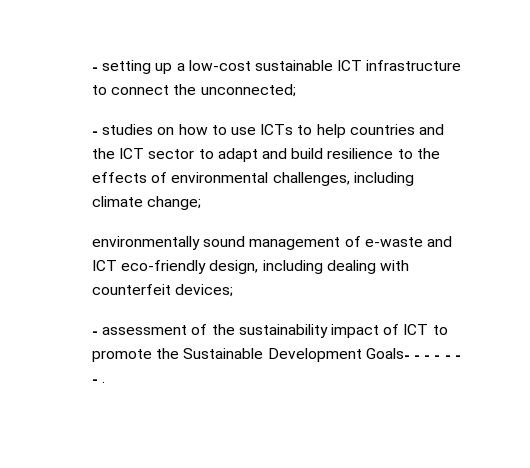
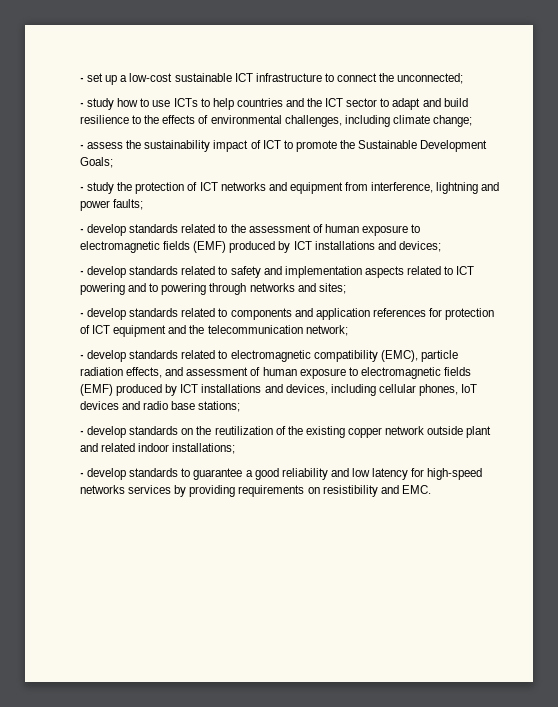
[92,60,152,74] ˗ setting -> [79,73,104,82] ˗ set
[102,124,175,135] studies on -> [87,98,115,110] study
[92,236,453,250] [92,260,410,274] [92,284,234,297] [92,324,208,335] // environmentally sound management of e-waste and ICT eco-friendly design, including dealing with counterfeit devices; // ˗ assessment of -> [79,142,124,149] // ˗ assess
[365,348,461,359] [92,379,106,383] Goals˗ ˗ ˗ ˗ ˗ ˗ ˗ . -> [79,157,113,168] [79,182,500,194] [79,199,144,211] [79,224,421,236] [79,241,441,253] [79,266,475,278] [79,283,346,295] [79,308,495,320] [79,325,348,337] [79,350,458,362] [79,367,471,379] [79,384,478,396] [79,401,241,412] [79,426,492,438] [79,443,236,454] [79,468,483,480] [79,485,431,497] Goals; // ˗ study the protection of ICT networks and equipment from interference, lightning and power faults; // ˗ develop standards related to the assessment of human exposure to electromagnetic fields (EMF) produced by ICT installations and devices; // ˗ develop standards related to safety and implementation aspects related to ICT powering and to powering through networks and sites; // ˗ develop standards related to components and application references for protection of ICT equipment and the telecommunication network; // ˗ develop standards related to electromagnetic compatibility (EMC), particle radiation effects, and assessment of human exposure to electromagnetic fields (EMF) produced by ICT installations and devices, including cellular phones, IoT devices and radio base stations; // ˗ develop standards on the reutilization of the existing copper network outside plant and related indoor installations; // ˗ develop standards to guarantee a good reliability and low latency for high-speed networks services by providing requirements on resistibility and EMC.

